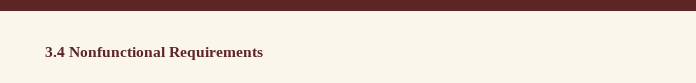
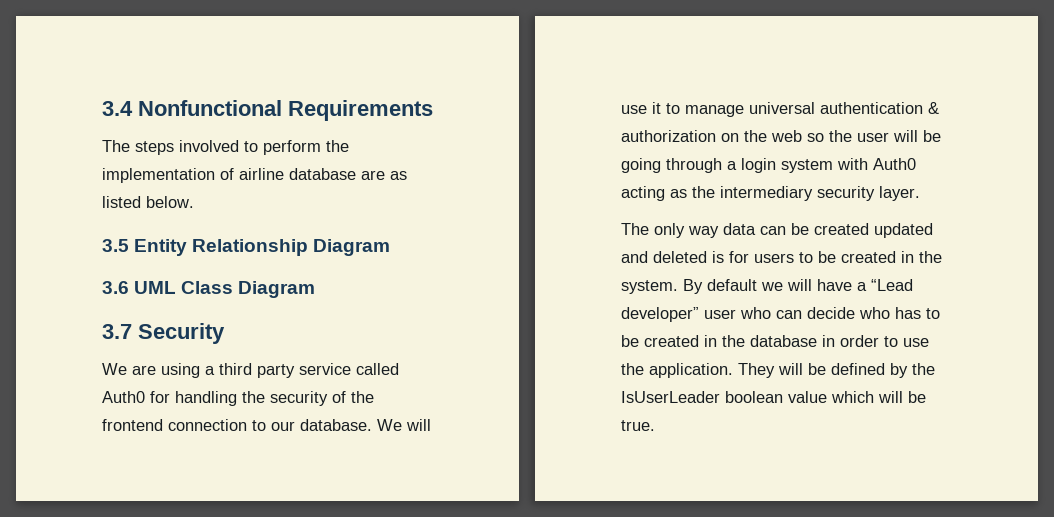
(264, 53) none -> [102,140,349,155] [102,168,407,183] [102,196,194,208] [102,239,391,256] [102,281,316,298] [102,323,225,344] [102,363,399,378] [102,391,374,406] [102,419,431,431] [621,102,939,117] [621,130,941,142] [621,158,916,173] [621,186,920,201] [621,223,933,238] [621,251,942,263] [621,279,913,294] [621,307,940,322] [621,335,929,347] [621,363,935,378] [621,391,926,403] [621,420,655,431] // The steps involved to perform the implementation of airline database are as listed below. // 3.5 Entity Relationship Diagram // 3.6 UML Class Diagram // 3.7 Security // We are using a third party service called Auth0 for handling the security of the frontend connection to our database. We will use it to manage universal authentication & authorization on the web so the user will be going through a login system with Auth0 acting as the intermediary security layer. // The only way data can be created updated and deleted is for users to be created in the system. By default we will have a “Lead developer” user who can decide who has to be created in the database in order to use the application. They will be defined by the IsUserLeader boolean value which will be true.

